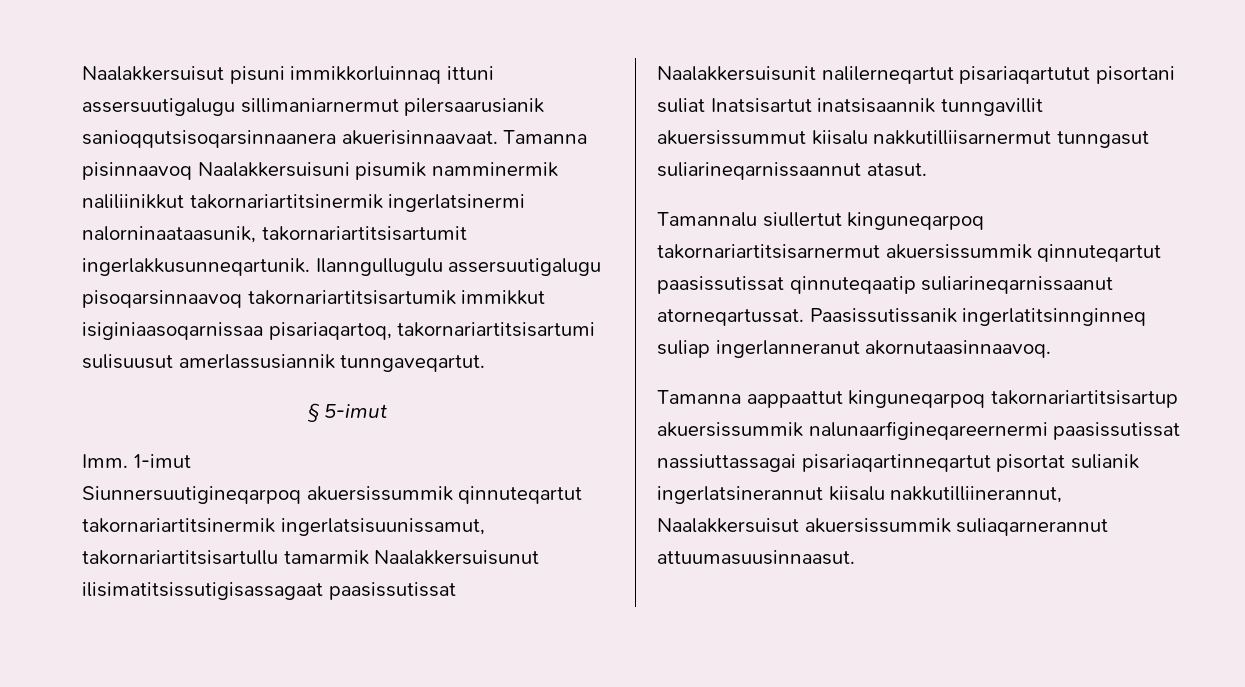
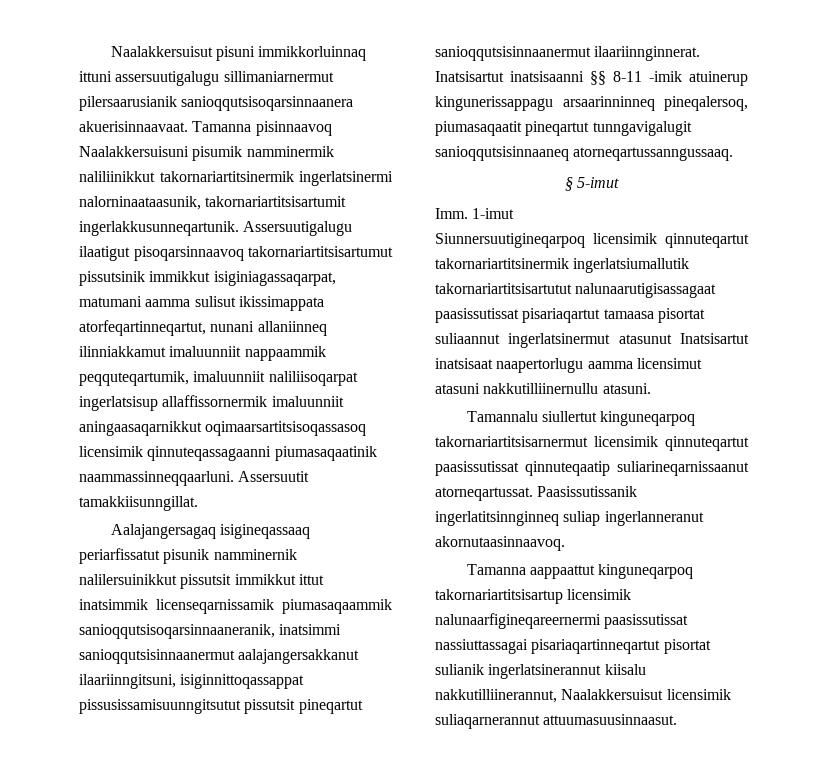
[315,258,602,276] [82,290,546,308] [82,322,596,340] [82,354,486,372] Ilanngullugulu assersuutigalugu pisoqarsinnaavoq takornariartitsisartumik immikkut isiginiaasoqarnissaa pisariaqartoq, takornariartitsisartumi sulisuusut amerlassusiannik tunngaveqartut. -> [243,221,353,236] [79,246,393,261] [79,271,336,286] [79,296,324,311] [79,320,327,336] [79,346,326,361] [79,371,358,386] [79,395,344,411] [79,421,367,436] [79,446,377,461] [79,471,310,486] [79,496,198,511] [110,524,310,539] [79,548,297,564] [79,574,324,589] [79,599,392,614] [79,624,342,639] [79,649,360,664] [79,674,305,689] [79,699,363,714] [435,46,701,61] [435,71,748,86] [435,96,748,111] [435,121,692,136] [435,146,734,161] Assersuutigalugu ilaatigut pisoqarsinnaavoq takornariartitsisartumut pissutsinik immikkut isiginiagassaqarpat, matumani aamma sulisut ikissimappata atorfeqartinneqartut, nunani allaniinneq ilinniakkamut imaluunniit nappaammik peqquteqartumik, imaluunniit naliliisoqarpat ingerlatsisup allaffissornermik imaluunniit aningaasaqarnikkut oqimaarsartitsisoqassasoq licensimik qinnuteqassagaanni piumasaqaatinik naammassinneqqaarluni. Assersuutit tamakkiisunngillat. // Aalajangersagaq isigineqassaaq periarfissatut pisunik namminernik nalilersuinikkut pissutsit immikkut ittut inatsimmik licenseqarnissamik piumasaqaammik sanioqqutsisoqarsinnaaneranik, inatsimmi sanioqqutsisinnaanermut aalajangersakkanut ilaariinngitsuni, isiginnittoqassappat pissusissamisuunngitsutut pissutsit pineqartut sanioqqutsisinnaanermut ilaariinnginnerat. Inatsisartut inatsisaanni §§ 8-11 -imik atuinerup kingunerissappagu arsaarinninneq pineqalersoq, piumasaqaatit pineqartut tunngavigalugit sanioqqutsisinnaaneq atorneqartussanngussaaq.
[306,486,453,501] akuersissummik -> [593,233,657,244] licensimik
[280,518,485,536] [82,550,540,565] [82,582,456,600] [657,66,1175,84] [657,98,1043,116] [657,130,1149,148] [657,162,927,180] ingerlatsisuunissamut, takornariartitsisartullu tamarmik Naalakkersuisunut ilisimatitsissutigisassagaat paasissutissat Naalakkersuisunit nalilerneqartut pisariaqartutut pisortani suliat Inatsisartut inatsisaannik tunngavillit akuersissummut kiisalu nakkutilliisarnermut tunngasut suliarineqarnissaannut atasut. -> [573,258,690,273] [435,283,717,298] [435,308,705,323] [435,333,749,348] [435,358,702,373] [435,383,651,394] ingerlatsiumallutik takornariartitsisartutut nalunaarutigisassagaat paasissutissat pisariaqartut tamaasa pisortat suliaannut ingerlatsinermut atasunut Inatsisartut inatsisaat naapertorlugu aamma licensimut atasuni nakkutilliinernullu atasuni.
[885,244,1032,259] akuersissummik -> [594,436,658,447] licensimik
[657,422,803,437] akuersissummik -> [567,589,632,600] licensimik
[804,518,951,533] akuersissummik -> [666,689,731,700] licensimik

